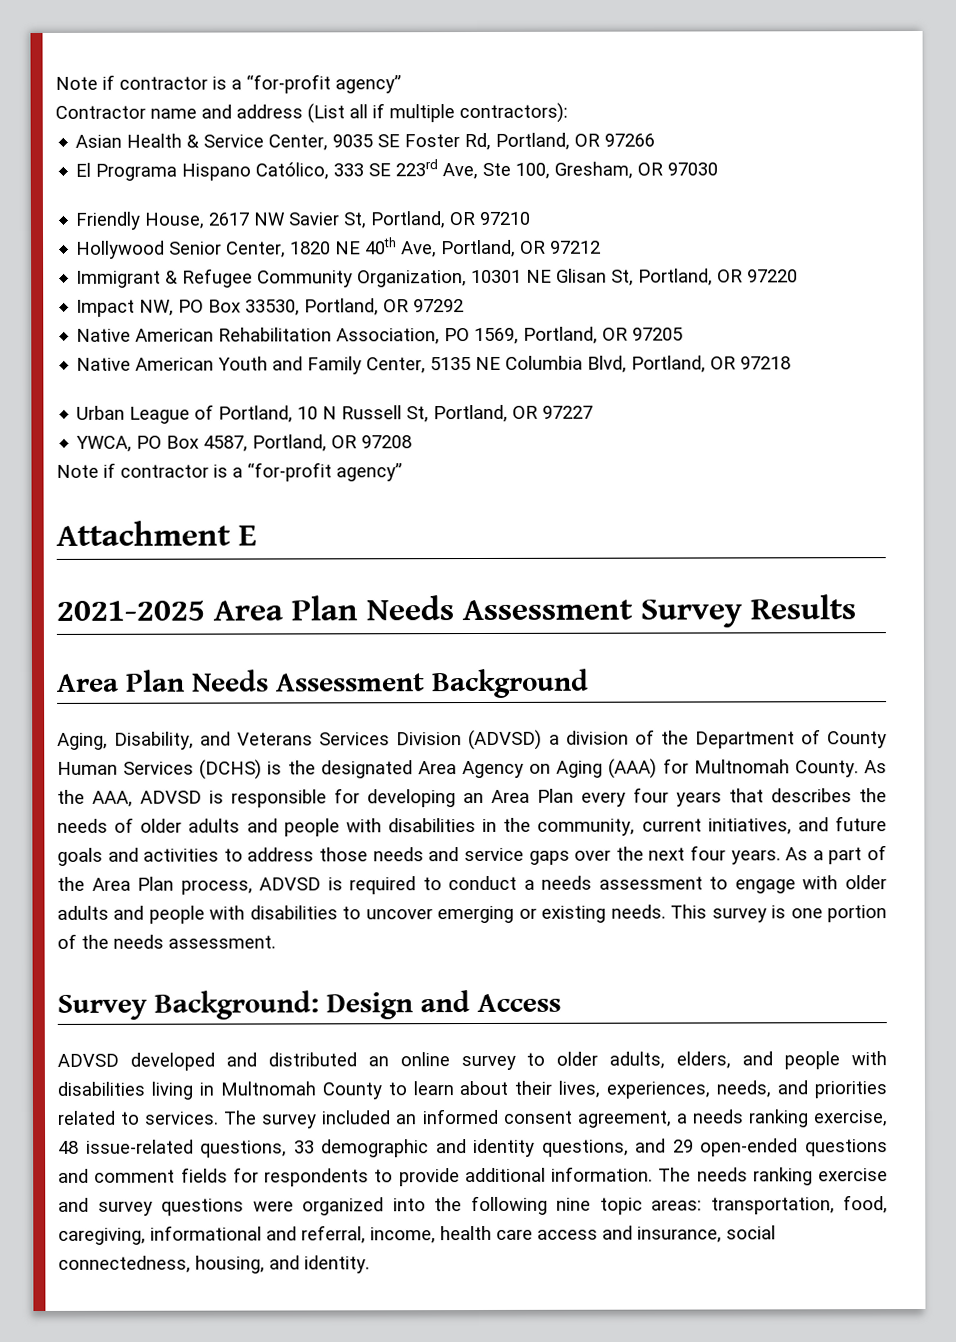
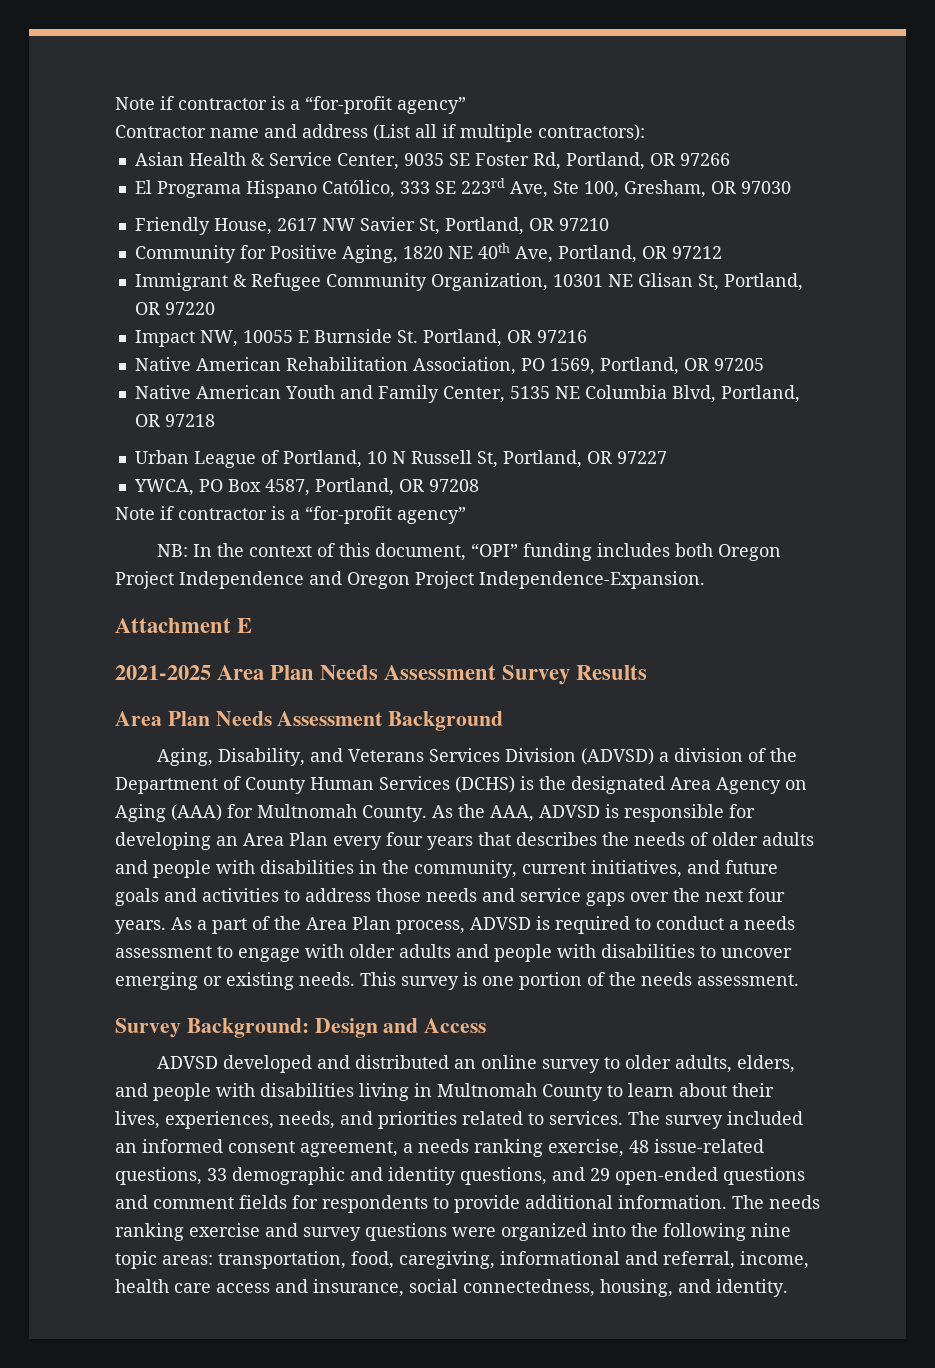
[76,240,287,259] Hollywood Senior Center, -> [134,245,398,263] Community for Positive Aging,
[178,298,465,316] PO Box 33530, Portland, OR 97292 -> [242,329,587,347] 10055 E Burnside St. Portland, OR 97216
(402, 472) none -> [157,543,782,561] [115,571,705,589] // NB: In the context of this document, “OPI” funding includes both Oregon Project Independence and Oregon Project Independence-Expansion.

